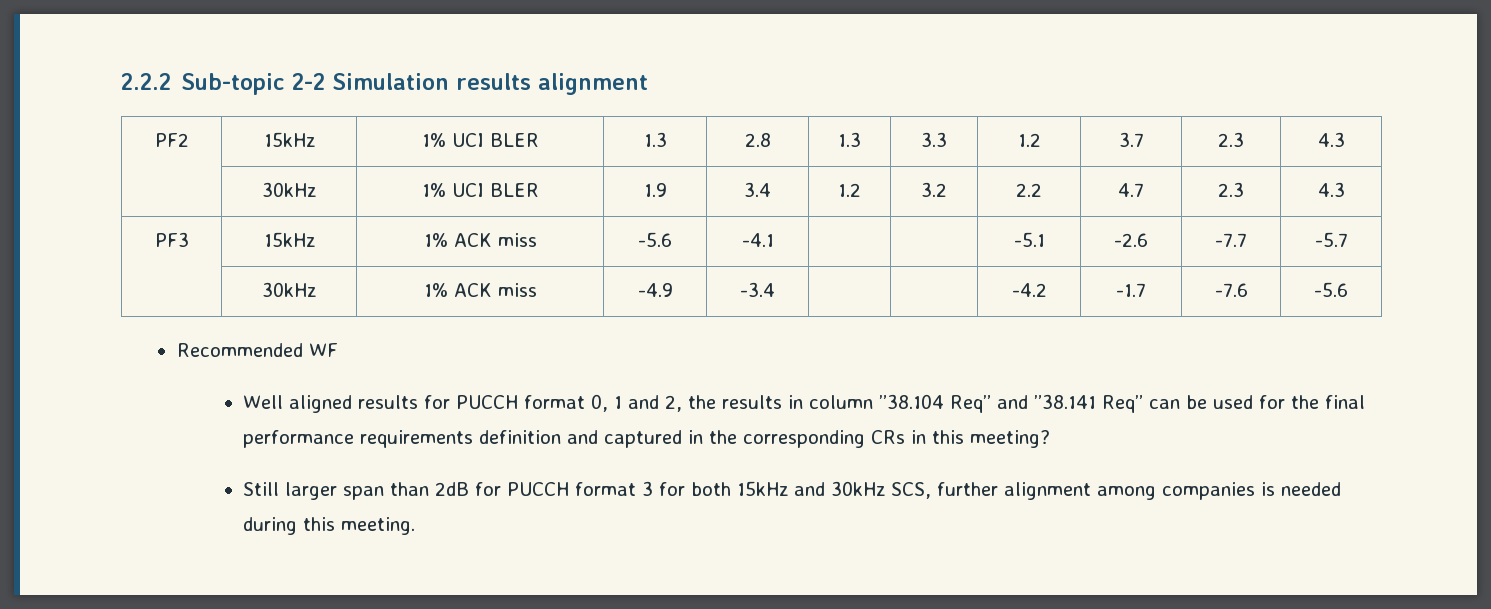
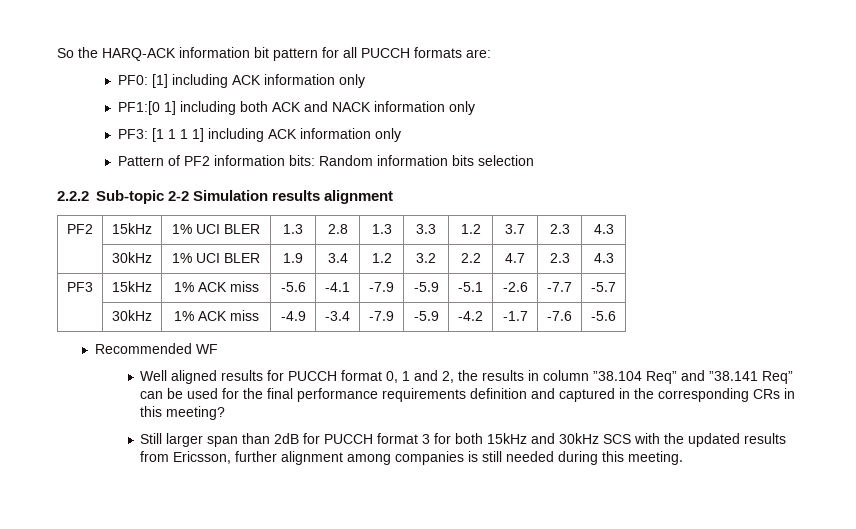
(121, 81) none -> [57,47,491,61] [117,74,365,88] [117,101,475,115] [117,128,401,142] [117,155,534,166] So the HARQ-ACK information bit pattern for all PUCCH formats are: // PF0: [1] including ACK information only // PF1:[0 1] including both ACK and NACK information only // PF3: [1 1 1 1] including ACK information only // Pattern of PF2 information bits: Random information bits selection //
(774, 240) | -> [369,282,394,292] [413,282,439,292] -7.9 | -5.9
(775, 289) | -> [369,311,394,321] [413,311,439,321] -7.9 | -5.9
[891,482,932,499] SCS, -> [603,433,787,447] [140,451,232,464] SCS with the updated results from Ericsson,
(1276, 489) none -> [482,451,503,462] still

